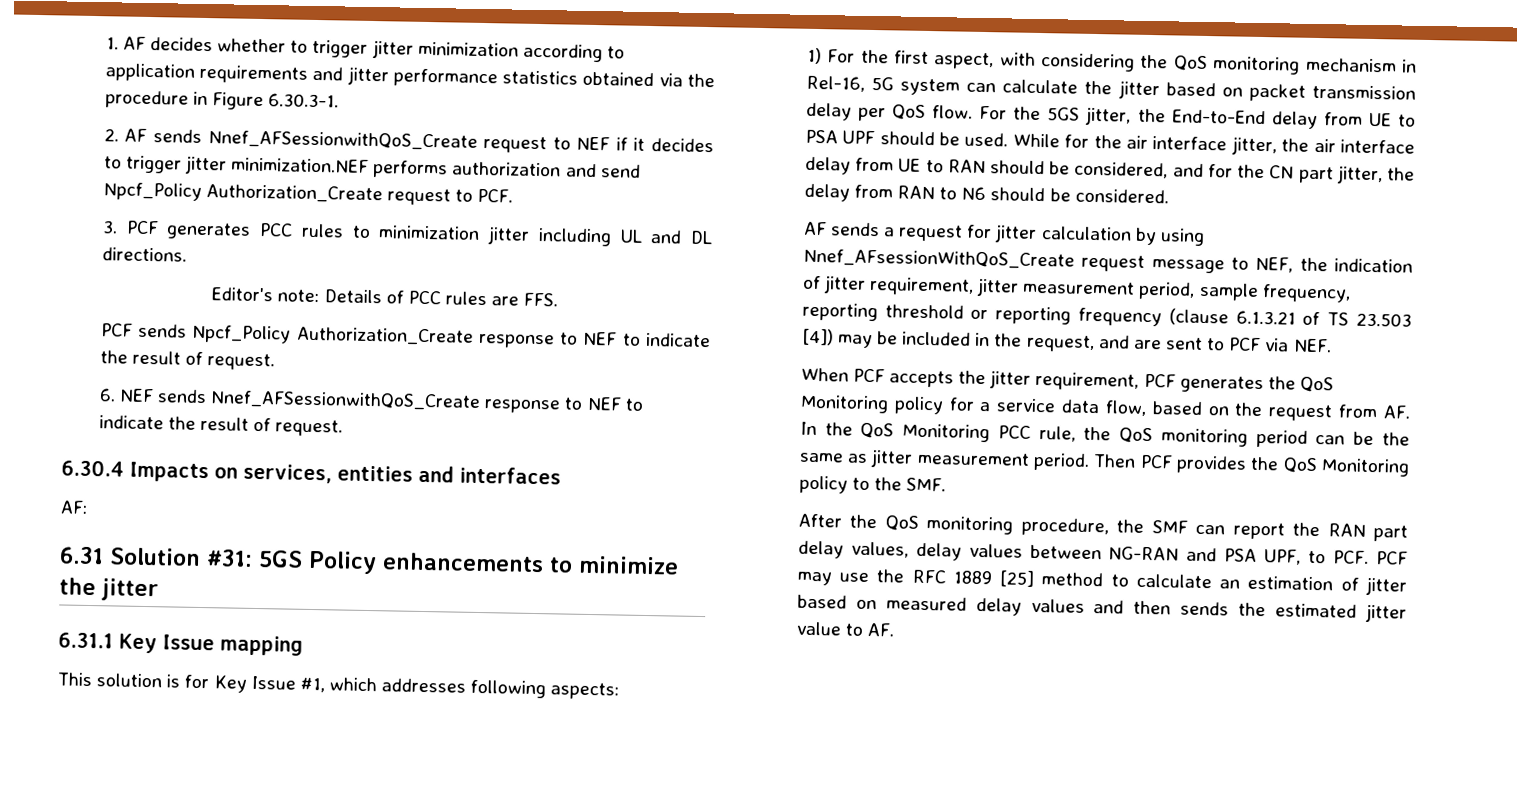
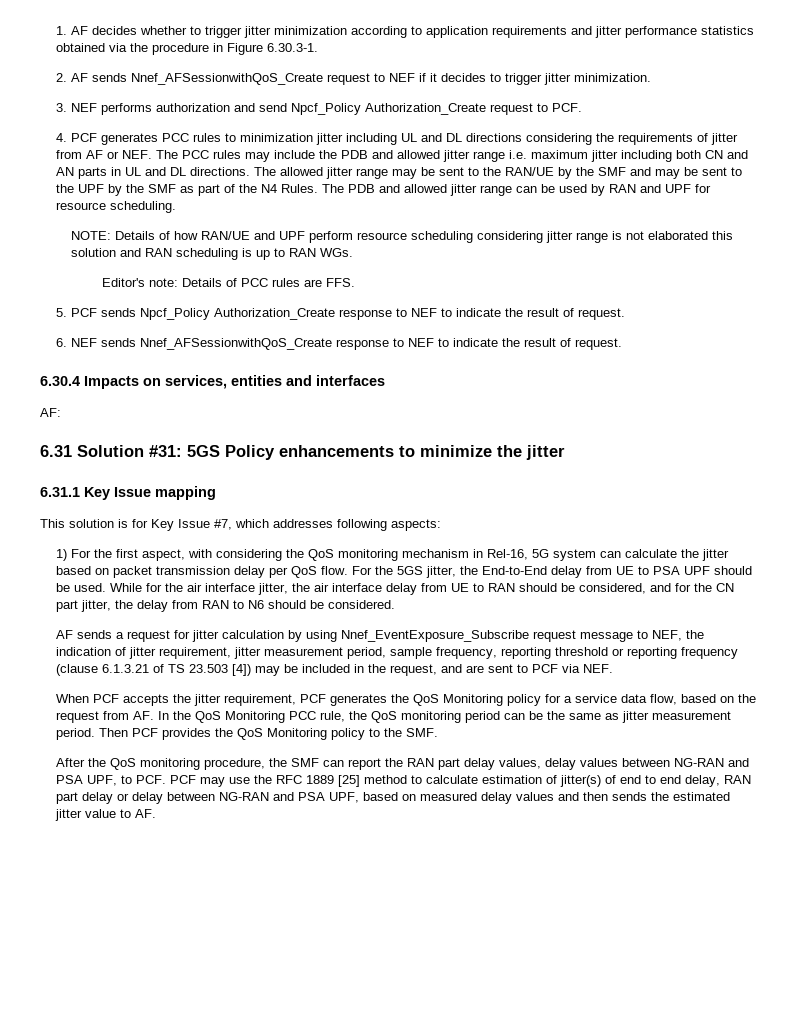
[231,157,370,173] minimization.NEF -> [573,73,651,82] [55,103,97,112] minimization. // 3. NEF
[101,220,118,234] 3. -> [55,133,67,142] 4.
[101,247,187,262] directions. -> [465,133,738,145] [55,150,748,162] [55,167,742,179] [55,184,711,196] [55,201,176,213] [71,231,734,243] [71,248,354,260] directions considering the requirements of jitter from AF or NEF. The PCC rules may include the PDB and allowed jitter range i.e. maximum jitter including both CN and AN parts in UL and DL directions. The allowed jitter range may be sent to the RAN/UE by the SMF and may be sent to the UPF by the SMF as part of the N4 Rules. The PDB and allowed jitter range can be used by RAN and UPF for resource scheduling. // NOTE: Details of how RAN/UE and UPF perform resource scheduling considering jitter range is not elaborated this solution and RAN scheduling is up to RAN WGs.
(559, 299) none -> [55,308,67,317] 5.
[299,676,325,693] #1, -> [214,519,232,530] #7,
[802,248,1075,270] Nnef_AFsessionWithQoS_Create -> [340,630,529,642] Nnef_EventExposure_Subscribe
[1219,579,1241,589] an -> (478, 779) none
[1364,576,1407,596] jitter -> [559,775,751,787] [55,792,359,804] jitter(s) of end to end delay, RAN part delay or delay between NG-RAN and PSA UPF,

